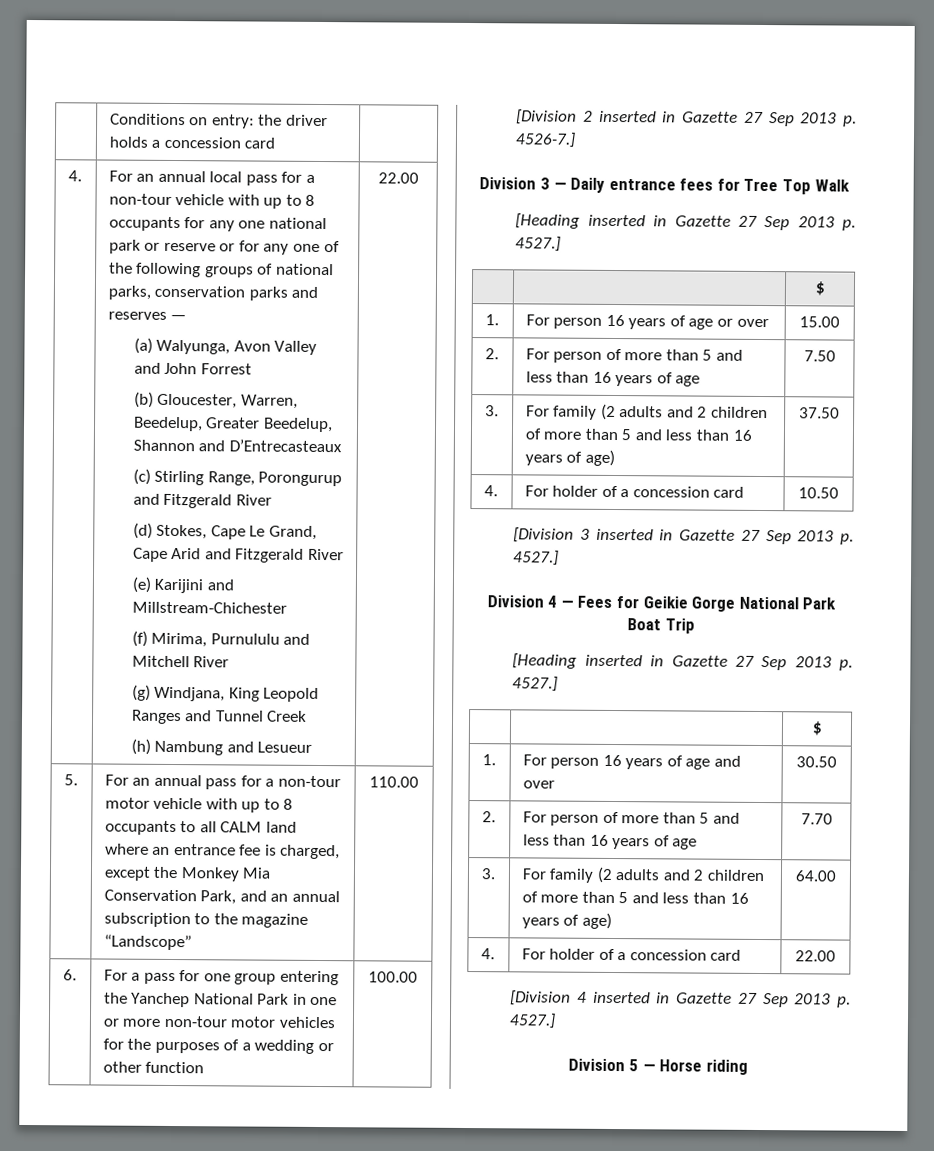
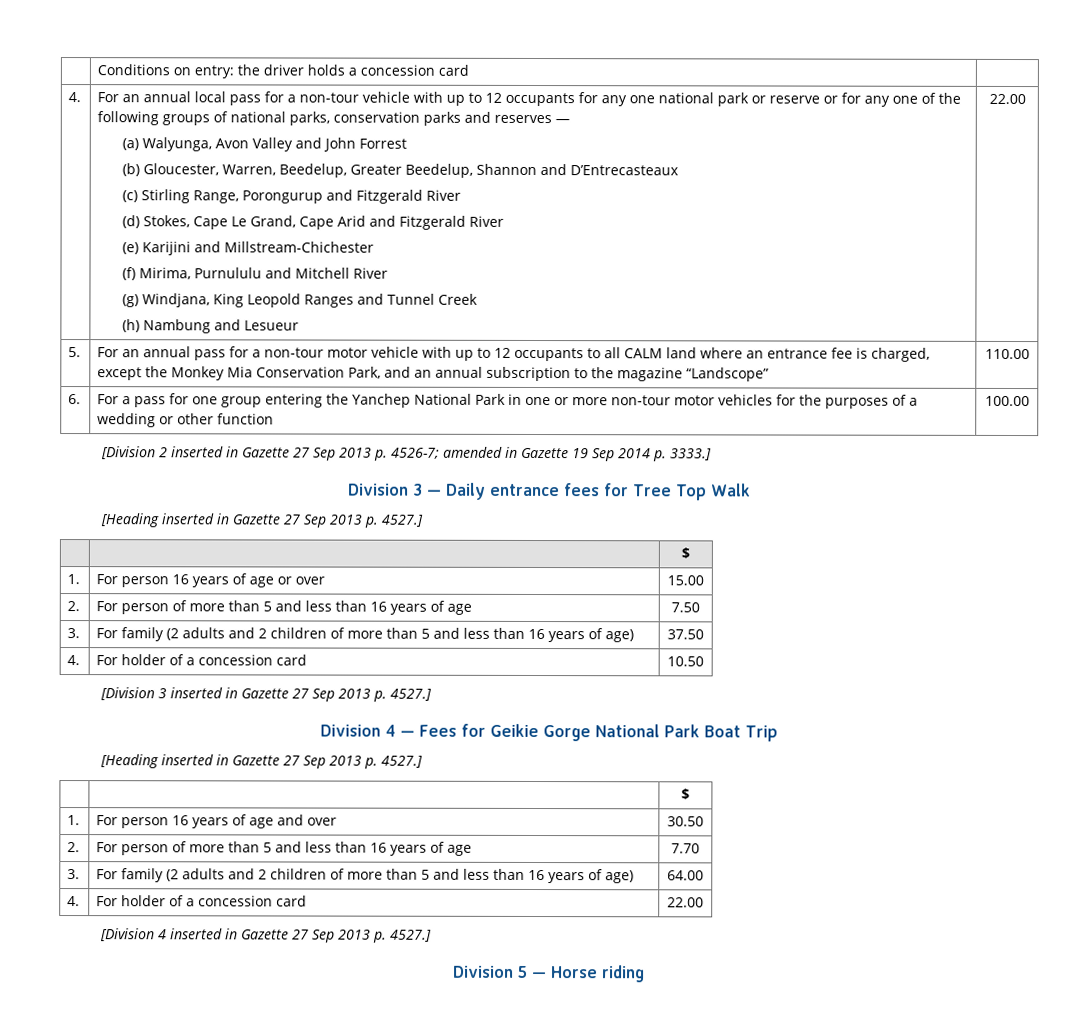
[305,194,316,206] 8 -> [485,92,503,103] 12
[283,798,294,810] 8 -> [494,347,512,358] 12
[515,132,577,148] 4526-7.] -> [390,446,712,462] 4526-7; amended in Gazette 19 Sep 2014 p. 3333.]

